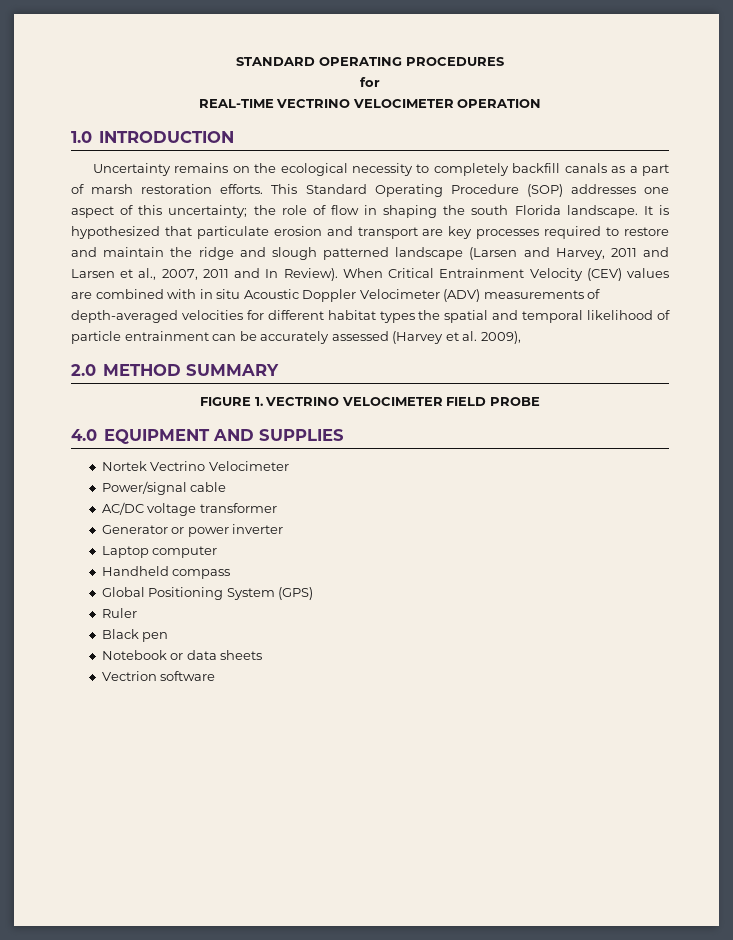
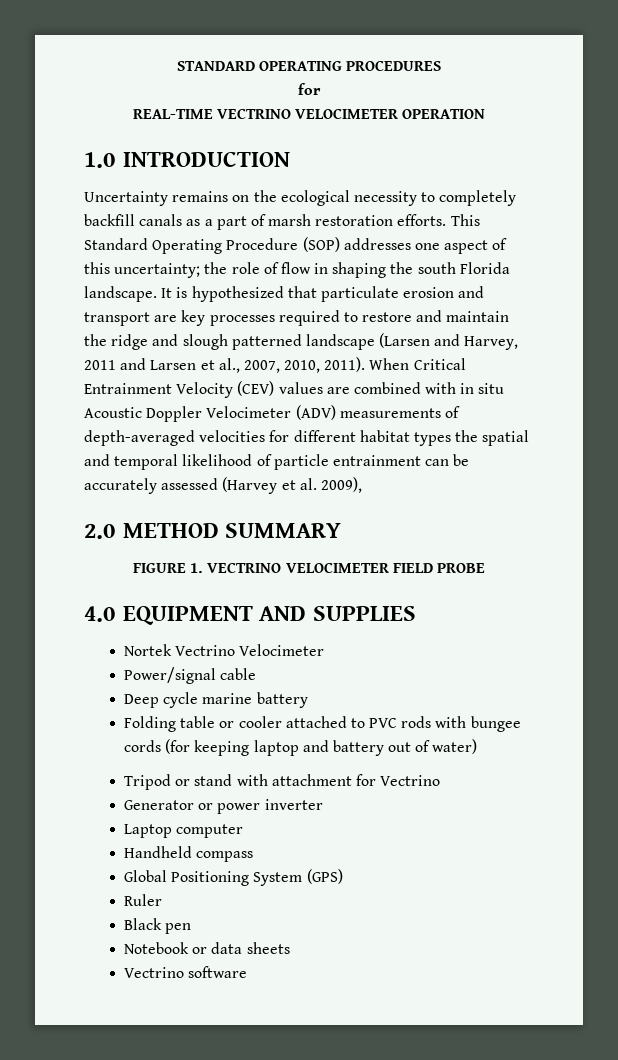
[202,268,338,281] 2011 and In Review). -> [284,357,366,373] 2010, 2011).
[101,502,277,516] AC/DC voltage transformer -> [123,692,308,708] [123,716,521,732] [123,739,478,756] [123,774,441,790] Deep cycle marine battery // Folding table or cooler attached to PVC rods with bungee cords (for keeping laptop and battery out of water) // Tripod or stand with attachment for Vectrino
[101,671,157,681] Vectrion -> [123,967,184,978] Vectrino

